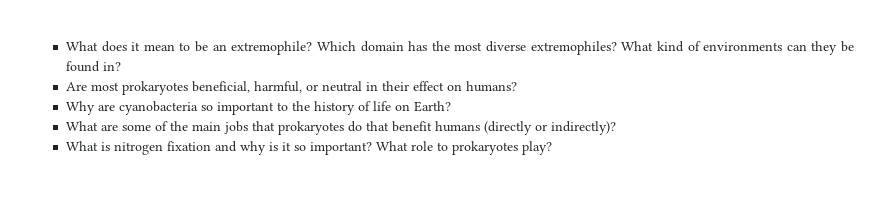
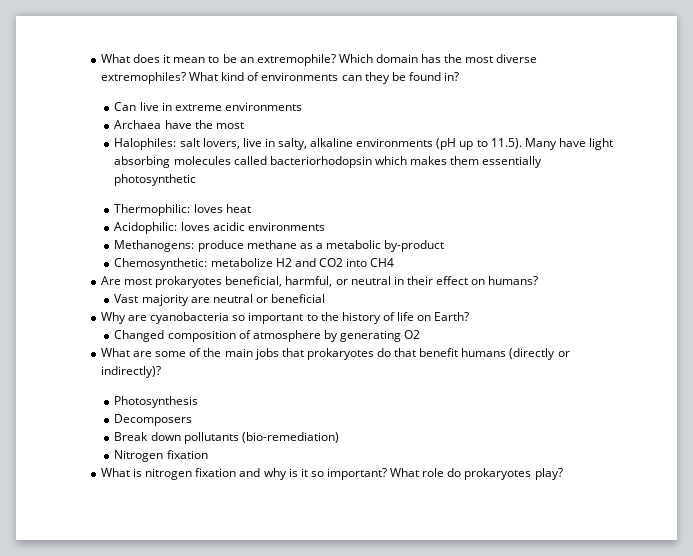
(121, 66) none -> [114,102,302,111] [114,120,244,129] [114,138,613,150] [114,156,543,168] [114,174,197,186] [114,204,251,216] [114,222,325,234] [114,240,445,252] [114,258,395,270] // Can live in extreme environments // Archaea have the most // Halophiles: salt lovers, live in salty, alkaline environments (pH up to 11.5). Many have light absorbing molecules called bacteriorhodopsin which makes them essentially photosynthetic // Thermophilic: loves heat // Acidophilic: loves acidic environments // Methanogens: produce methane as a metabolic by-product // Chemosynthetic: metabolize H2 and CO2 into CH4
(517, 86) none -> [114,294,325,306] // Vast majority are neutral or beneficial
(451, 106) none -> [114,330,421,342] // Changed composition of atmosphere by generating O2
(616, 128) none -> [114,396,199,408] [114,414,193,426] [114,432,339,444] [114,450,208,462] // Photosynthesis // Decomposers // Break down pollutants (bio-remediation) // Nitrogen fixation
[436,142,448,151] to -> [447,468,462,477] do

